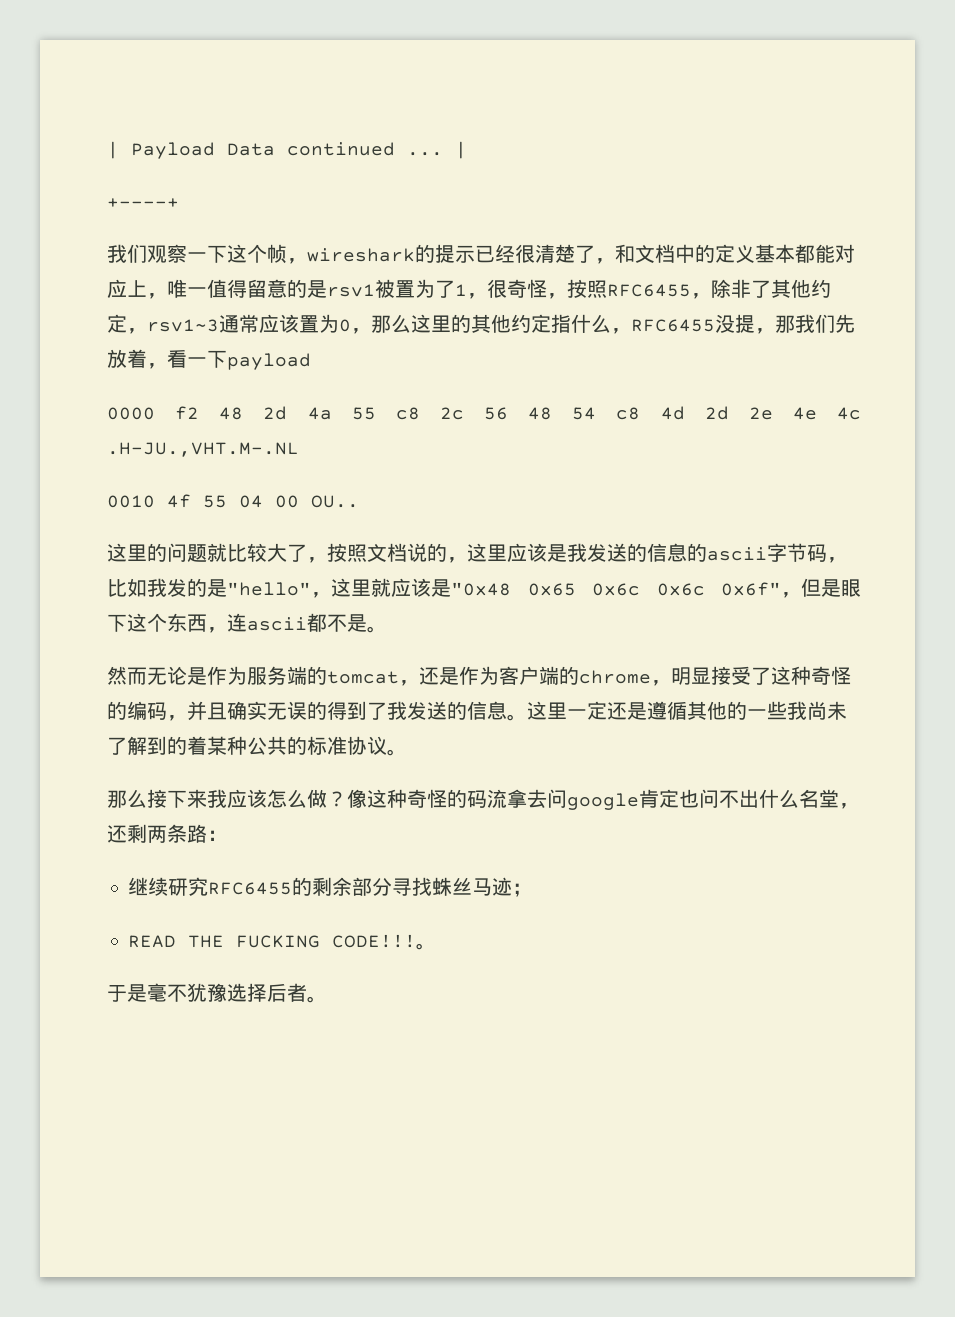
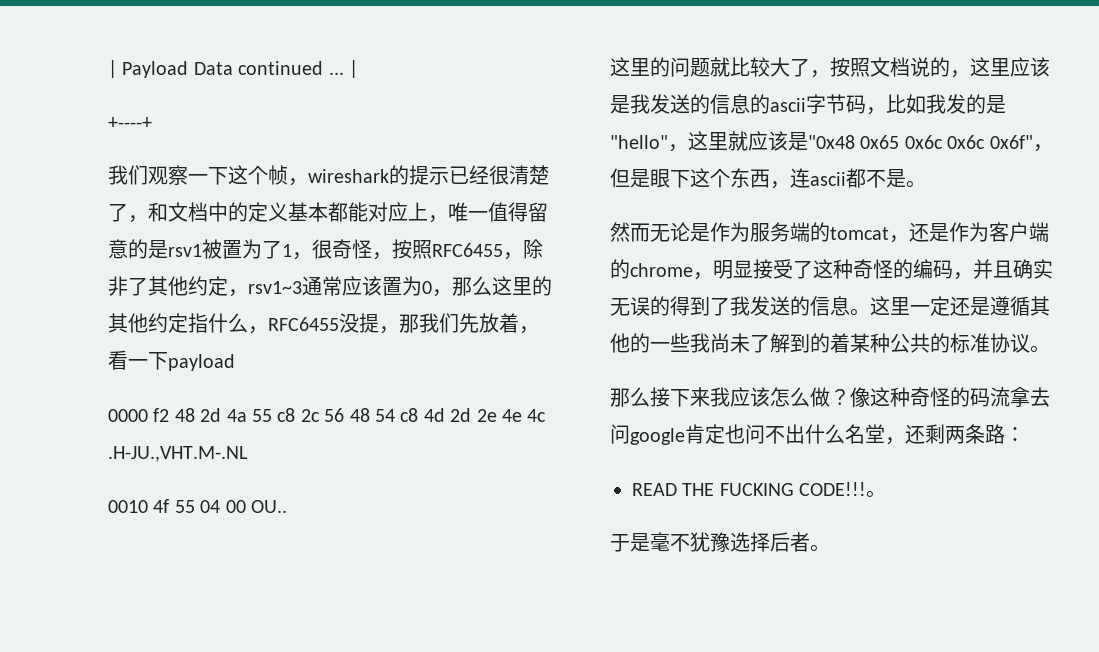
[128,877,533,897] // 继续研究RFC6455的剩余部分寻找蛛丝马迹； -> (1025, 434) none

